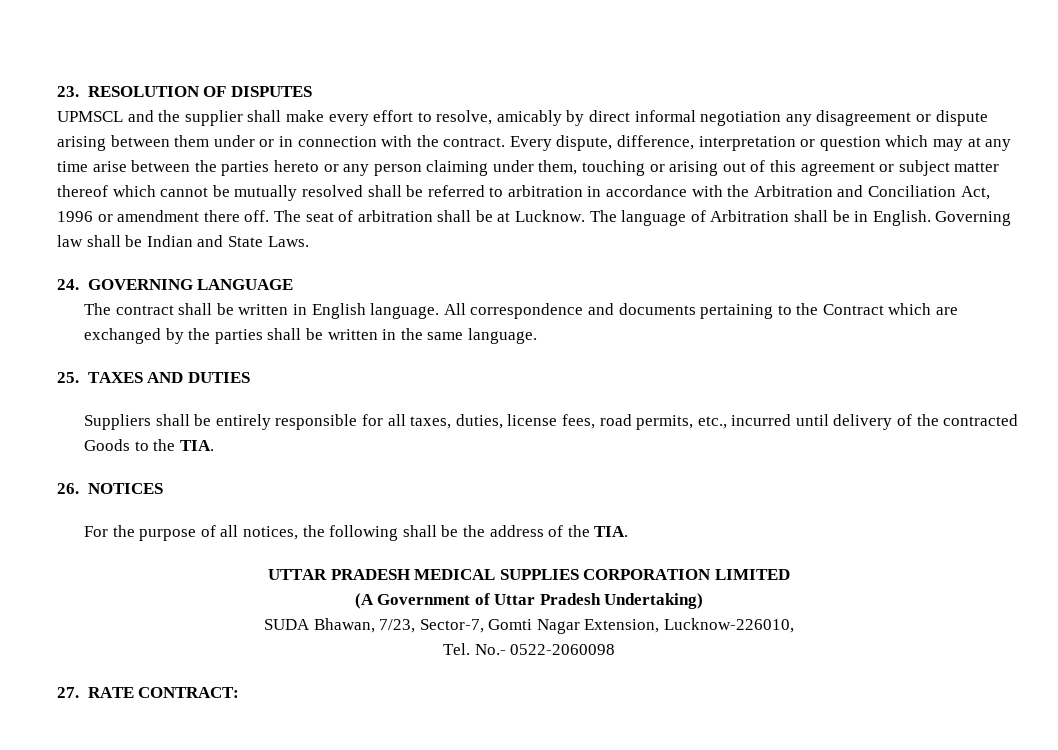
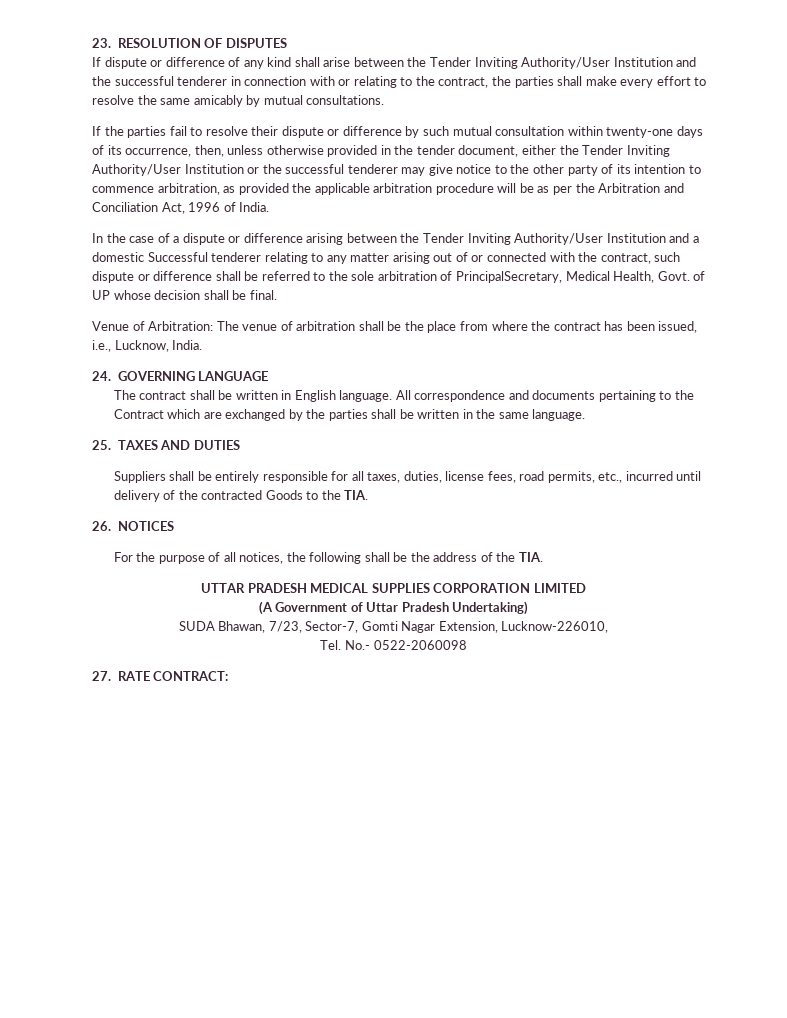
[57,110,243,126] UPMSCL and the supplier -> [92,57,697,69] [92,76,554,88] If dispute or difference of any kind shall arise between the Tender Inviting Authority/User Institution and the successful tenderer in connection with or relating to the contract, the parties
[436,110,988,126] [57,135,1012,151] [57,160,1000,176] [57,185,723,201] resolve, amicably by direct informal negotiation any disagreement or dispute arising between them under or in connection with the contract. Every dispute, difference, interpretation or question which may at any time arise between the parties hereto or any person claiming under them, touching or arising out of this agreement or subject matter thereof which cannot be mutually resolved shall be referred to arbitration in accordance with -> [92,95,385,107] [92,126,703,138] [92,145,670,157] [92,164,701,176] [92,183,572,195] resolve the same amicably by mutual consultations. // If the parties fail to resolve their dispute or difference by such mutual consultation within twenty-one days of its occurrence, then, unless otherwise provided in the tender document, either the Tender Inviting Authority/User Institution or the successful tenderer may give notice to the other party of its intention to commence arbitration, as provided the applicable arbitration procedure will be as per
[97,210,1012,226] [57,235,309,247] or amendment there off. The seat of arbitration shall be at Lucknow. The language of Arbitration shall be in English. Governing law shall be Indian and State Laws. -> [223,202,270,212] [92,233,699,245] [92,252,681,264] [92,271,706,283] [92,290,277,300] [92,321,698,333] [92,340,203,352] of India. // In the case of a dispute or difference arising between the Tender Inviting Authority/User Institution and a domestic Successful tenderer relating to any matter arising out of or connected with the contract, such dispute or difference shall be referred to the sole arbitration of PrincipalSecretary, Medical Health, Govt. of UP whose decision shall be final. // Venue of Arbitration: The venue of arbitration shall be the place from where the contract has been issued, i.e., Lucknow, India.

